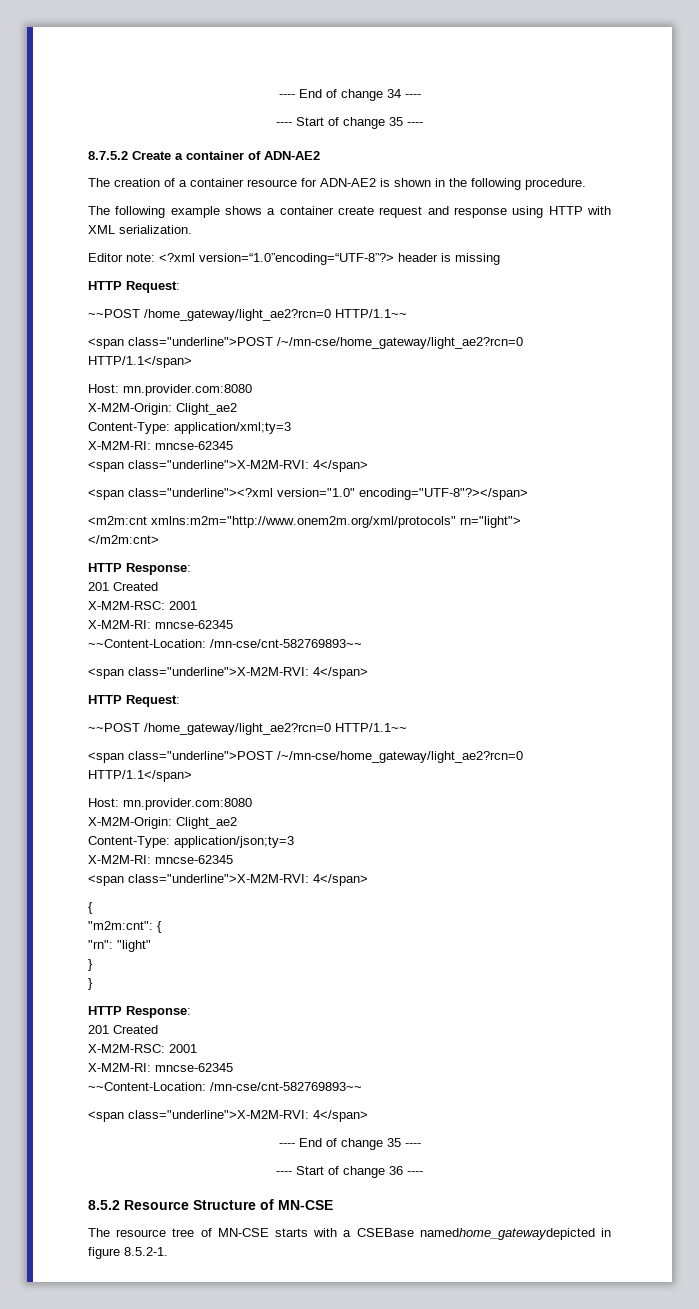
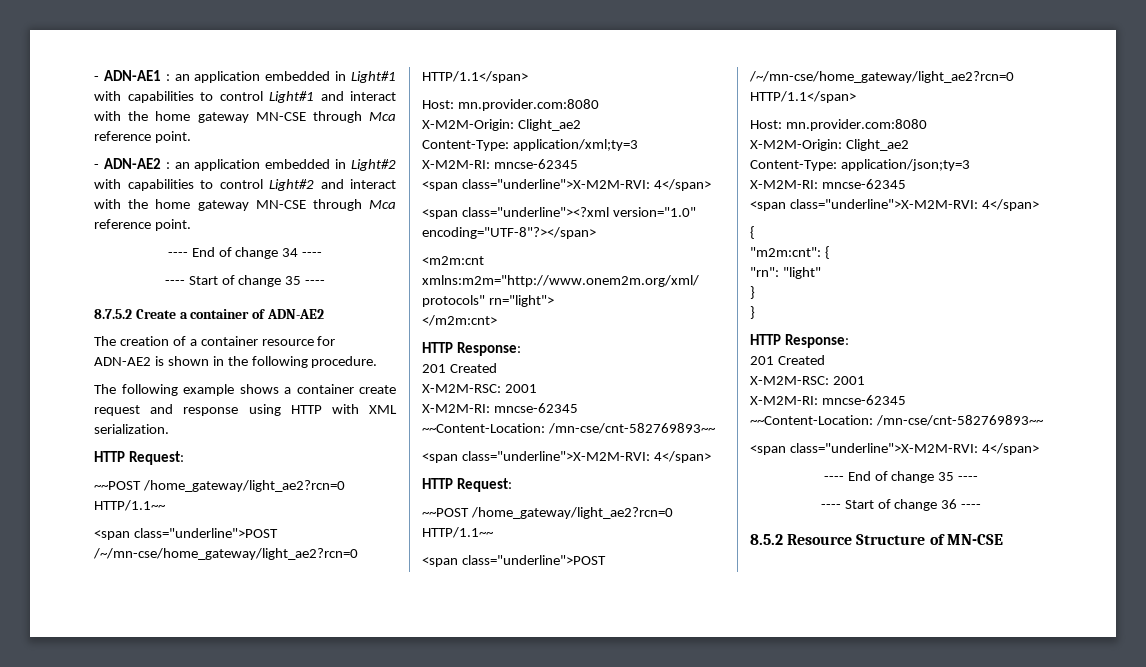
(278, 96) none -> [94,70,396,83] [94,91,396,103] [94,111,396,123] [94,131,191,143] [94,158,396,171] [94,179,396,191] [94,199,396,211] [94,219,191,231] - ADN-AE1 : an application embedded in Light#1 with capabilities to control Light#1 and interact with the home gateway MN-CSE through Mca reference point. // - ADN-AE2 : an application embedded in Light#2 with capabilities to control Light#2 and interact with the home gateway MN-CSE through Mca reference point. //
[88,253,500,265] // Editor note: <?xml version=“1.0”encoding=“UTF-8”?> header is missing -> (169, 429) none
[88,1228,611,1240] [88,1247,168,1259] // The resource tree of MN-CSE starts with a CSEBase namedhome_gatewaydepicted in figure 8.5.2-1. -> (1003, 539) none

